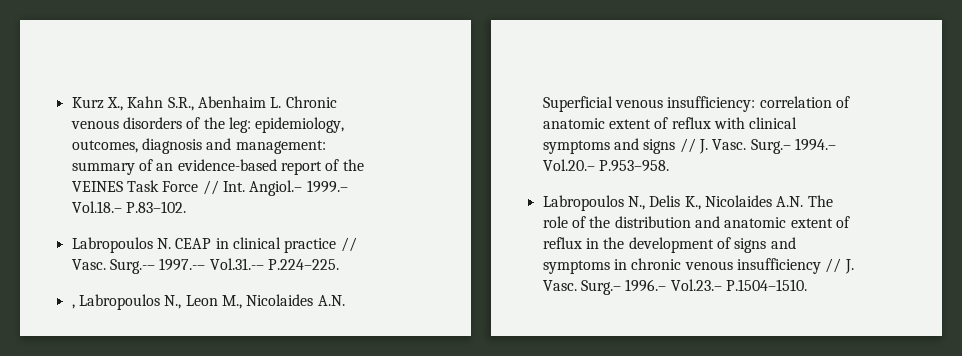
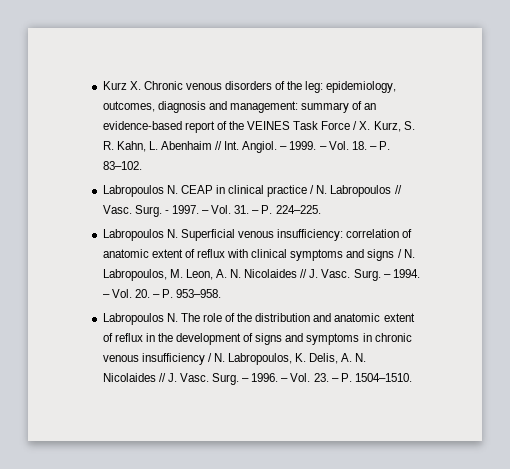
[106,96,282,111] X., Kahn S.R., Abenhaim L. -> [129,81,141,90] X.
[202,180,348,196] [71,201,186,213] // Int. Angiol.– 1999.– Vol.18.– P.83–102. -> [353,121,415,132] [102,141,391,153] [102,161,142,170] / X. Kurz, S. R. Kahn, L. Abenhaim // Int. Angiol. – 1999. – Vol. 18. – P. 83–102.
[340,237,357,252] [71,258,339,274] [71,294,345,310] // Vasc. Surg.-– 1997.-– Vol.31.-– P.224–225. // , Labropoulos N., Leon M., Nicolaides A.N. -> [310,185,402,197] [102,205,321,217] [102,229,178,241] / N. Labropoulos // Vasc. Surg. - 1997. – Vol. 31. – P. 224–225. // Labropoulos N.
[679,138,836,154] [542,159,669,172] [542,195,804,211] // J. Vasc. Surg.– 1994.– Vol.20.– P.953–958. // Labropoulos N., Delis K., Nicolaides A.N. -> [397,249,415,258] [102,269,420,281] [102,289,222,298] [102,313,178,325] / N. Labropoulos, M. Leon, A. N. Nicolaides // J. Vasc. Surg. – 1994. – Vol. 20. – P. 953–958. // Labropoulos N.
[825,258,854,274] [542,279,807,295] // J. Vasc. Surg.– 1996.– Vol.23.– P.1504–1510. -> [207,353,367,365] [102,373,412,385] / N. Labropoulos, K. Delis, A. N. Nicolaides // J. Vasc. Surg. – 1996. – Vol. 23. – P. 1504–1510.

